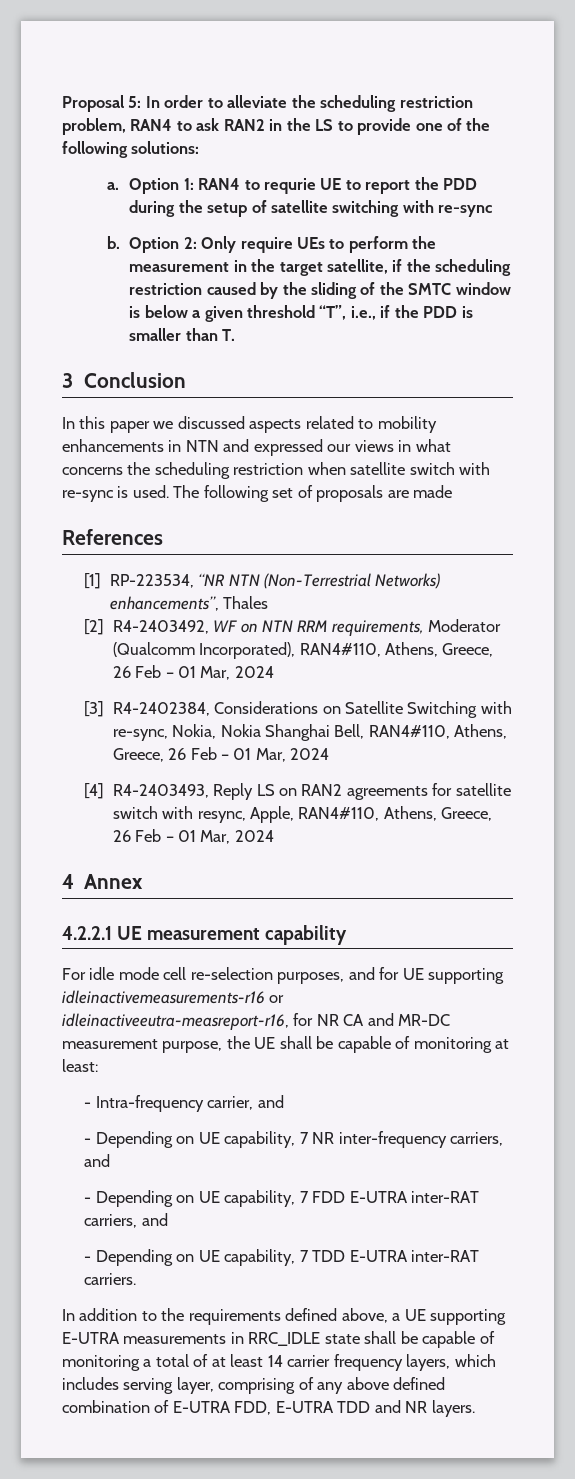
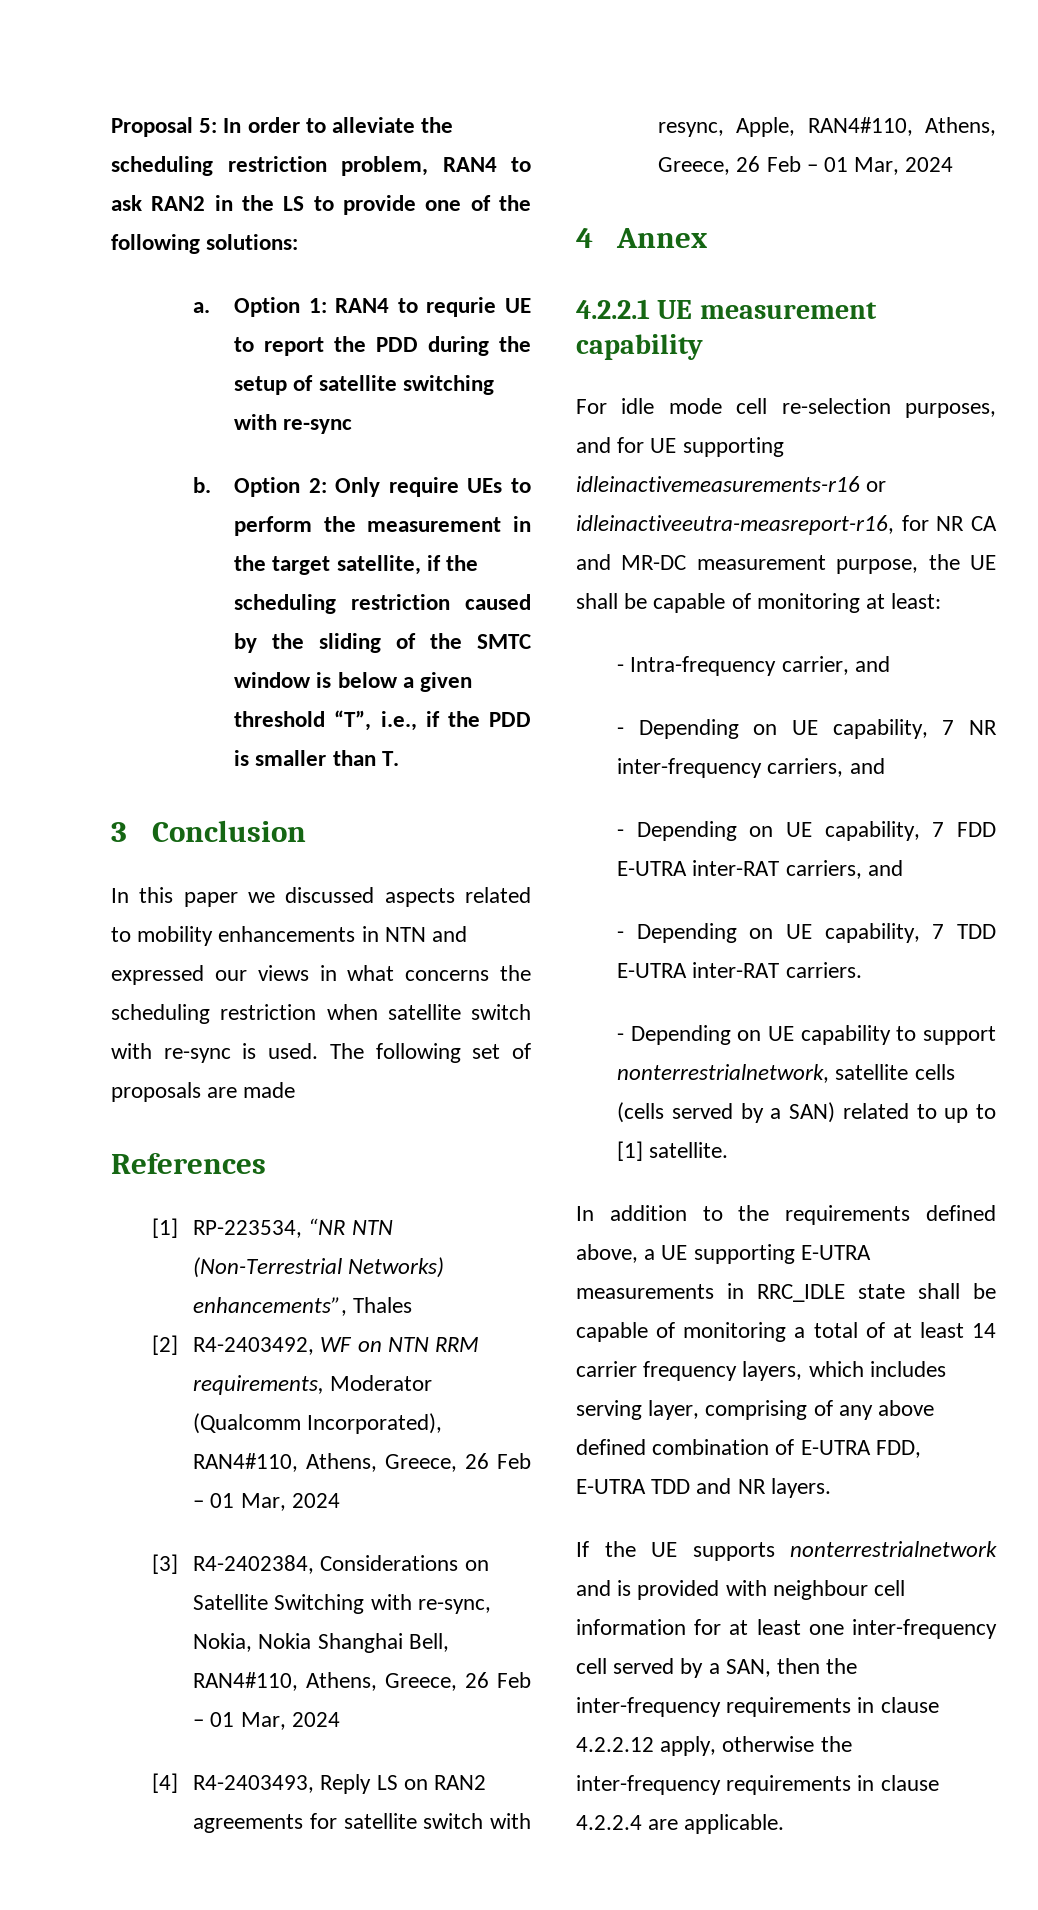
(137, 1279) none -> [617,1025,996,1045] [617,1064,955,1083] [617,1102,996,1123] [617,1141,729,1161] // - Depending on UE capability to support nonterrestrialnetwork, satellite cells (cells served by a SAN) related to up to [1] satellite.
(475, 1408) none -> [576,1541,997,1561] [576,1580,906,1600] [576,1619,997,1639] [576,1658,858,1678] [576,1697,939,1717] [576,1736,852,1756] [576,1775,939,1795] [576,1814,785,1834] // If the UE supports nonterrestrialnetwork and is provided with neighbour cell information for at least one inter-frequency cell served by a SAN, then the inter-frequency requirements in clause 4.2.2.12 apply, otherwise the inter-frequency requirements in clause 4.2.2.4 are applicable.

